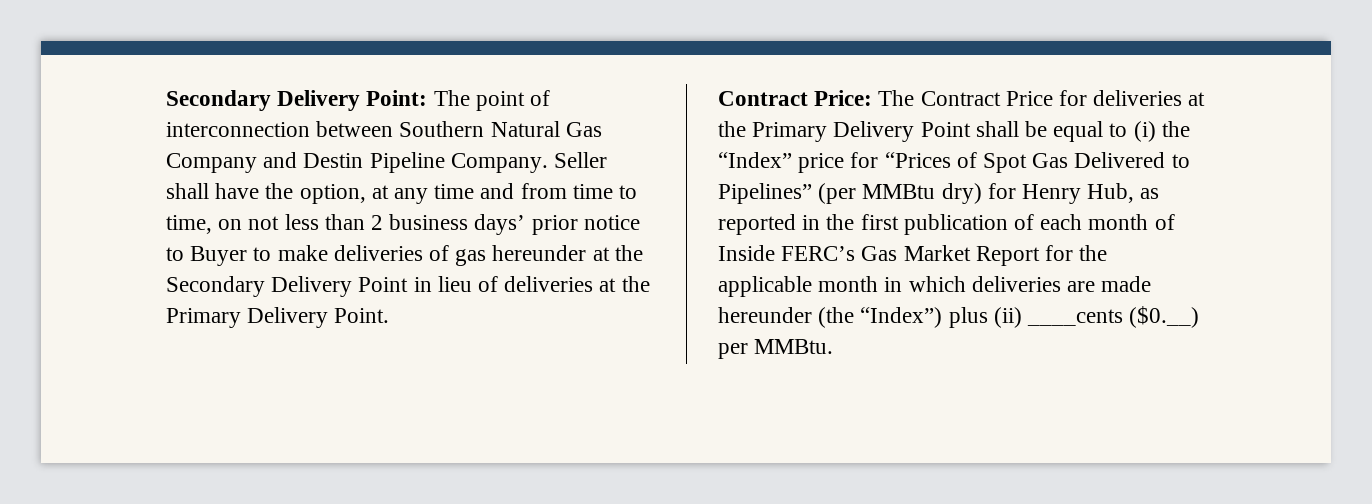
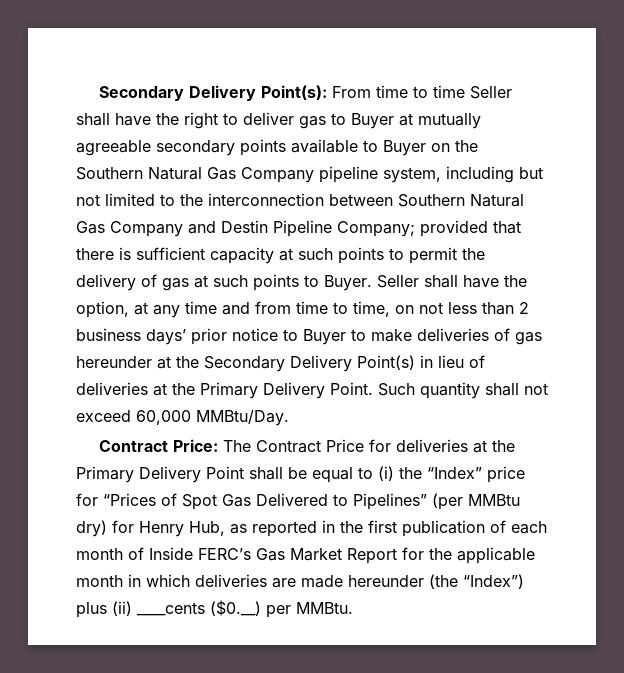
[166,90,551,111] Secondary Delivery Point: The point of -> [98,85,512,101] [76,112,481,129] [76,139,478,156] [76,166,543,183] [76,193,203,206] Secondary Delivery Point(s): From time to time Seller shall have the right to deliver gas to Buyer at mutually agreeable secondary points available to Buyer on the Southern Natural Gas Company pipeline system, including but not limited to the
[450,153,548,173] Company. -> [337,220,521,237] [76,247,485,264] [76,274,372,291] Company; provided that there is sufficient capacity at such points to permit the delivery of gas at such points to Buyer.
[358,277,409,292] Point -> [357,355,415,370] Point(s)
(390, 315) none -> [378,382,548,399] [76,410,289,426] Such quantity shall not exceed 60,000 MMBtu/Day.

